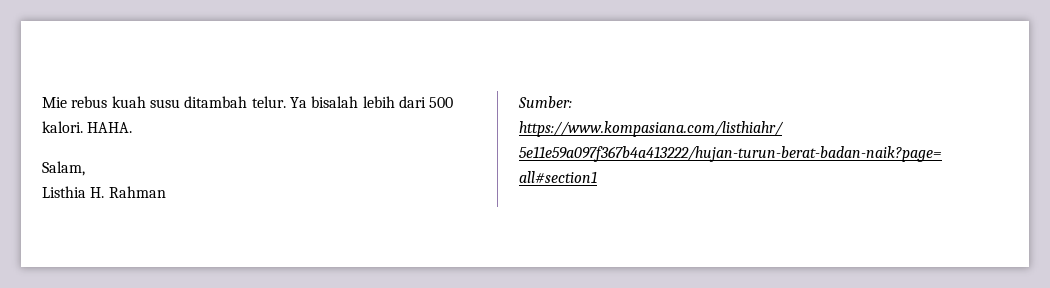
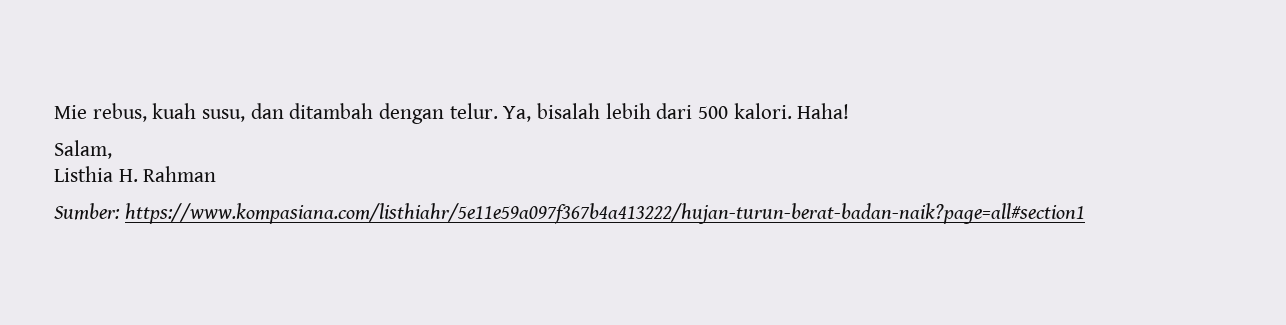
[71,96,307,108] rebus kuah susu ditambah telur. Ya -> [92,103,532,124] rebus, kuah susu, dan ditambah dengan telur. Ya,
[87,122,133,133] HAHA. -> [797,103,850,119] Haha!

